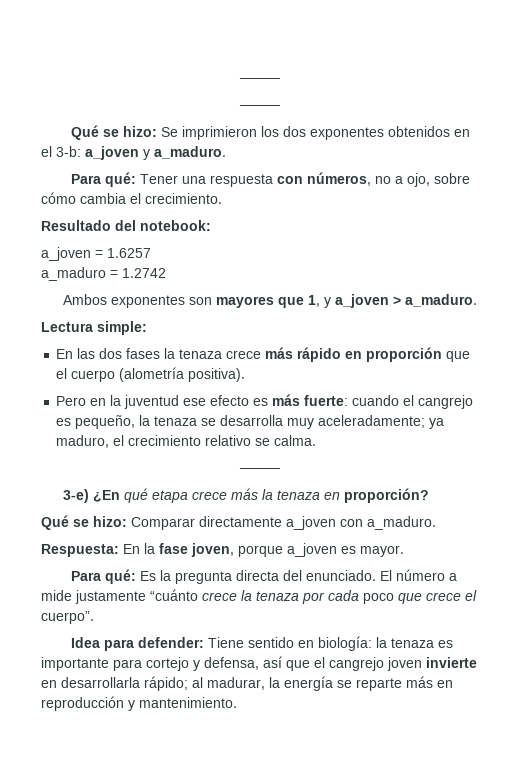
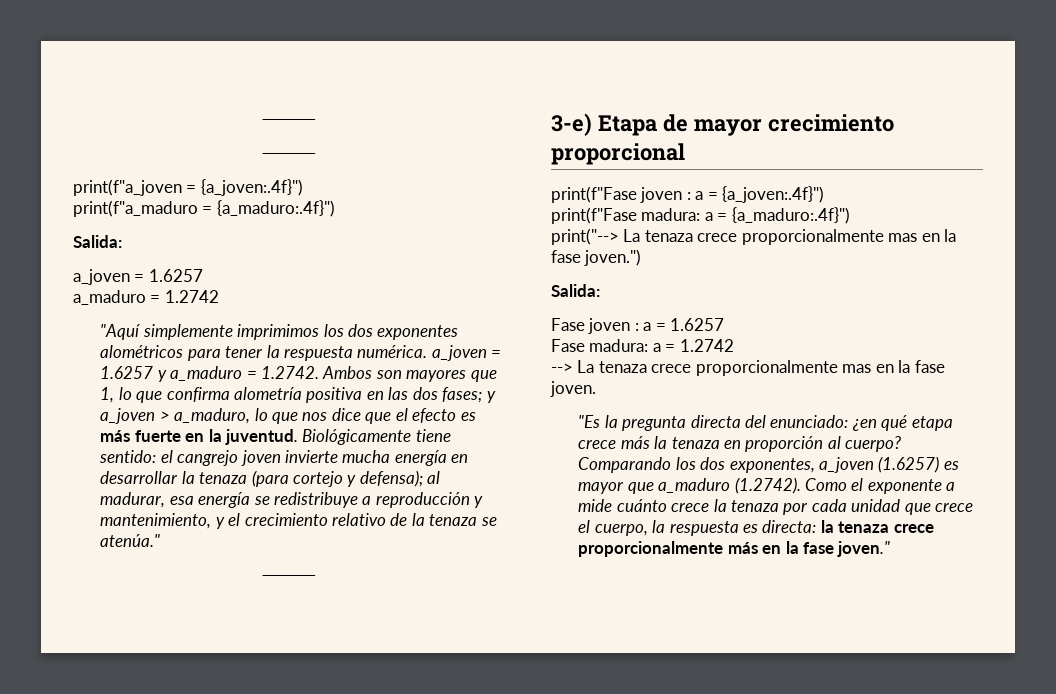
[71,125,471,140] [41,146,226,160] [71,172,471,187] [41,192,222,204] [41,220,211,231] Qué se hizo: Se imprimieron los dos exponentes obtenidos en el 3-b: a_joven y a_maduro. // Para qué: Tener una respuesta con números, no a ojo, sobre cómo cambia el crecimiento. // Resultado del notebook: -> [73,179,303,196] [73,200,335,217] [73,235,122,248] print(f"a_joven = {a_joven:.4f}") // print(f"a_maduro = {a_maduro:.4f}") // Salida:
[63,294,478,308] [41,321,147,335] [56,347,471,362] [56,367,246,382] [56,394,474,409] [56,415,445,429] [56,435,317,448] [238,468,280,473] [63,489,121,503] Ambos exponentes son mayores que 1, y a_joven > a_maduro. // Lectura simple: // En las dos fases la tenaza crece más rápido en proporción que el cuerpo (alometría positiva). // Pero en la juventud ese efecto es más fuerte: cuando el cangrejo es pequeño, la tenaza se desarrolla muy aceleradamente; ya maduro, el crecimiento relativo se calma. // ──── // 3-e) ¿En -> [100,324,459,340] [100,345,502,361] [100,366,497,382] [100,387,496,403] [100,408,476,424] [100,429,451,445] [99,450,469,466] [100,470,441,487] [100,492,484,508] [100,513,497,529] [100,534,161,547] [262,575,316,581] [551,113,894,136] [551,143,685,165] [551,186,825,203] [551,207,850,224] [551,228,957,245] [551,249,642,266] [551,284,600,297] [551,318,725,334] [551,339,734,352] [551,360,945,376] [550,381,596,397] [578,415,877,431] "Aquí simplemente imprimimos los dos exponentes alométricos para tener la respuesta numérica. a_joven = 1.6257 y a_maduro = 1.2742. Ambos son mayores que 1, lo que confirma alometría positiva en las dos fases; y a_joven > a_maduro, lo que nos dice que el efecto es más fuerte en la juventud. Biológicamente tiene sentido: el cangrejo joven invierte mucha energía en desarrollar la tenaza (para cortejo y defensa); al madurar, esa energía se redistribuye a reproducción y mantenimiento, y el crecimiento relativo de la tenaza se atenúa." // ──── // 3-e) Etapa de mayor crecimiento proporcional // print(f"Fase joven : a = {a_joven:.4f}") // print(f"Fase madura: a = {a_maduro:.4f}") // print("--> La tenaza crece proporcionalmente mas en la fase joven.") // Salida: // Fase joven : a = 1.6257 // Fase madura: a = 1.2742 // --> La tenaza crece proporcionalmente mas en la fase joven. // "Es la pregunta directa del enunciado: ¿en
[344,488,430,503] [41,515,436,530] [41,543,404,557] [71,569,458,584] [41,589,198,604] proporción? // Qué se hizo: Comparar directamente a_joven con a_maduro. // Respuesta: En la fase joven, porque a_joven es mayor. // Para qué: Es la pregunta directa del enunciado. El número a mide justamente “cuánto -> [745,436,902,452] [578,456,959,473] [578,477,956,494] [578,499,667,512] proporción al cuerpo? Comparando los dos exponentes, a_joven (1.6257) es mayor que a_maduro (1.2742). Como el exponente a mide cuánto
[363,593,394,604] poco -> [851,499,901,512] unidad
[41,611,94,624] [71,636,454,651] [41,656,477,671] [41,676,453,691] [41,696,237,711] cuerpo”. // Idea para defender: Tiene sentido en biología: la tenaza es importante para cortejo y defensa, así que el cangrejo joven invierte en desarrollarla rápido; al madurar, la energía se reparte más en reproducción y mantenimiento. -> [594,520,934,536] [578,541,891,557] cuerpo, la respuesta es directa: la tenaza crece proporcionalmente más en la fase joven."

